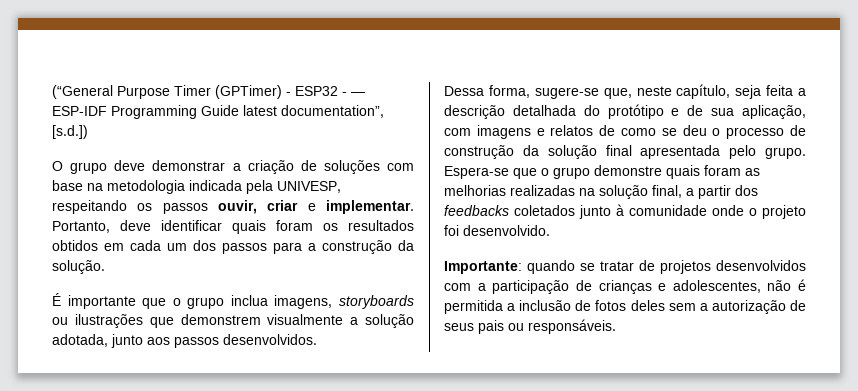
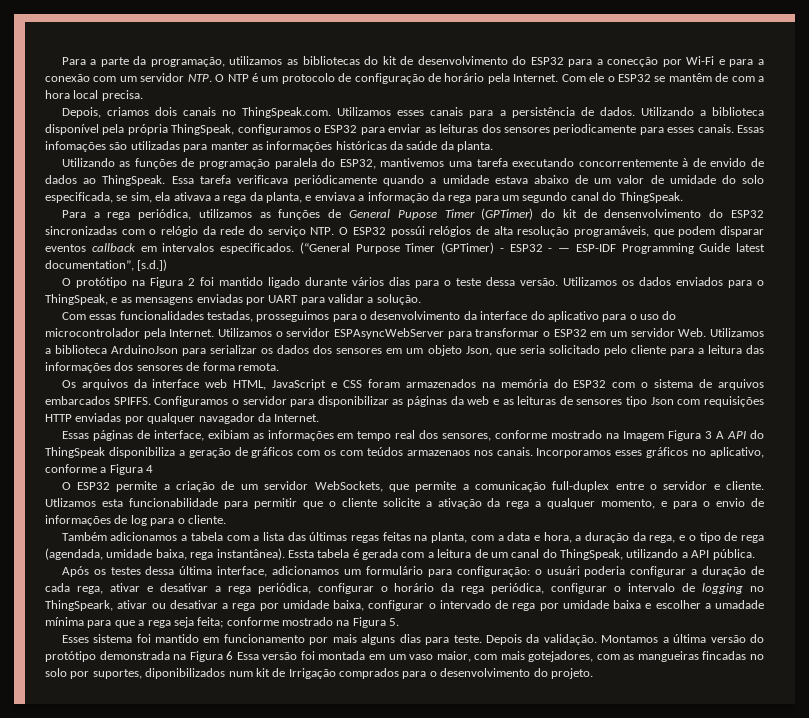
(52, 92) none -> [61,56,764,67] [45,73,764,84] [45,90,143,101] [61,107,764,118] [45,124,764,135] [45,141,494,152] [61,158,764,169] [45,175,764,186] [45,192,683,203] [61,208,764,220] [45,226,765,237] [45,243,294,254] Para a parte da programação, utilizamos as bibliotecas do kit de desenvolvimento do ESP32 para a conecção por Wi-Fi e para a conexão com um servidor NTP. O NTP é um protocolo de configuração de horário pela Internet. Com ele o ESP32 se mantêm de com a hora local precisa. // Depois, criamos dois canais no ThingSpeak.com. Utilizamos esses canais para a persistência de dados. Utilizando a biblioteca disponível pela própria ThingSpeak, configuramos o ESP32 para enviar as leituras dos sensores periodicamente para esses canais. Essas infomações são utilizadas para manter as informações históricas da saúde da planta. // Utilizando as funções de programação paralela do ESP32, mantivemos uma tarefa executando concorrentemente à de envido de dados ao ThingSpeak. Essa tarefa verificava periódicamente quando a umidade estava abaixo de um valor de umidade do solo especificada, se sim, ela ativava a rega da planta, e enviava a informação da rega para um segundo canal do ThingSpeak. // Para a rega periódica, utilizamos as funções de General Pupose Timer (GPTimer) do kit de densenvolvimento do ESP32 sincronizadas com o relógio da rede do serviço NTP. O ESP32 possúi relógios de alta resolução programáveis, que podem disparar eventos callback em intervalos especificados.
[70,160,414,174] [52,180,341,194] [52,200,414,214] [52,220,414,234] [52,240,414,254] [52,260,105,274] [52,293,414,309] [52,314,414,328] [52,334,317,348] [444,84,806,99] [444,104,806,119] [444,125,806,139] [444,145,806,159] [444,165,760,179] [444,185,758,199] [444,204,806,219] [444,225,550,236] [444,260,806,274] [444,279,806,294] [444,300,806,314] [444,319,616,334] grupo deve demonstrar a criação de soluções com base na metodologia indicada pela UNIVESP, respeitando os passos ouvir, criar e implementar. Portanto, deve identificar quais foram os resultados obtidos em cada um dos passos para a construção da solução. // É importante que o grupo inclua imagens, storyboards ou ilustrações que demonstrem visualmente a solução adotada, junto aos passos desenvolvidos. // Dessa forma, sugere-se que, neste capítulo, seja feita a descrição detalhada do protótipo e de sua aplicação, com imagens e relatos de como se deu o processo de construção da solução final apresentada pelo grupo. Espera-se que o grupo demonstre quais foram as melhorias realizadas na solução final, a partir dos feedbacks coletados junto à comunidade onde o projeto foi desenvolvido. // Importante: quando se tratar de projetos desenvolvidos com a participação de crianças e adolescentes, não é permitida a inclusão de fotos deles sem a autorização de seus pais ou responsáveis. -> [75,277,764,288] [45,294,421,305] [61,311,677,322] [45,328,764,339] [45,345,764,356] [45,362,279,373] [61,379,764,390] [45,396,765,407] [45,413,320,424] [61,430,764,441] [45,447,764,458] [45,464,154,475] [61,481,765,492] [45,498,765,509] [45,515,226,526] [61,532,764,543] [45,548,755,560] [61,566,764,577] [45,583,765,594] [45,600,764,611] [45,617,400,628] [61,634,764,645] [45,651,764,662] [45,668,593,679] protótipo na Figura 2 foi mantido ligado durante vários dias para o teste dessa versão. Utilizamos os dados enviados para o ThingSpeak, e as mensagens enviadas por UART para validar a solução. // Com essas funcionalidades testadas, prosseguimos para o desenvolvimento da interface do aplicativo para o uso do microcontrolador pela Internet. Utilizamos o servidor ESPAsyncWebServer para transformar o ESP32 em um servidor Web. Utilizamos a biblioteca ArduinoJson para serializar os dados dos sensores em um objeto Json, que seria solicitado pelo cliente para a leitura das informações dos sensores de forma remota. // Os arquivos da interface web HTML, JavaScript e CSS foram armazenados na memória do ESP32 com o sistema de arquivos embarcados SPIFFS. Configuramos o servidor para disponibilizar as páginas da web e as leituras de sensores tipo Json com requisições HTTP enviadas por qualquer navagador da Internet. // Essas páginas de interface, exibiam as informações em tempo real dos sensores, conforme mostrado na Imagem Figura 3 A API do ThingSpeak disponibiliza a geração de gráficos com os com teúdos armazenaos nos canais. Incorporamos esses gráficos no aplicativo, conforme a Figura 4 // O ESP32 permite a criação de um servidor WebSockets, que permite a comunicação full-duplex entre o servidor e cliente. Utlizamos esta funcionabilidade para permitir que o cliente solicite a ativação da rega a qualquer momento, e para o envio de informações de log para o cliente. // Também adicionamos a tabela com a lista das últimas regas feitas na planta, com a data e hora, a duração da rega, e o tipo de rega (agendada, umidade baixa, rega instantânea). Essta tabela é gerada com a leitura de um canal do ThingSpeak, utilizando a API pública. // Após os testes dessa última interface, adicionamos um formulário para configuração: o usuári poderia configurar a duração de cada rega, ativar e desativar a rega periódica, configurar o horário da rega periódica, configurar o intervalo de logging no ThingSpeark, ativar ou desativar a rega por umidade baixa, configurar o intervado de rega por umidade baixa e escolher a umadade mínima para que a rega seja feita; conforme mostrado na Figura 5. // Esses sistema foi mantido em funcionamento por mais alguns dias para teste. Depois da validação. Montamos a última versão do protótipo demonstrada na Figura 6 Essa versão foi montada em um vaso maior, com mais gotejadores, com as mangueiras fincadas no solo por suportes, diponibilizados num kit de Irrigação comprados para o desenvolvimento do projeto.

